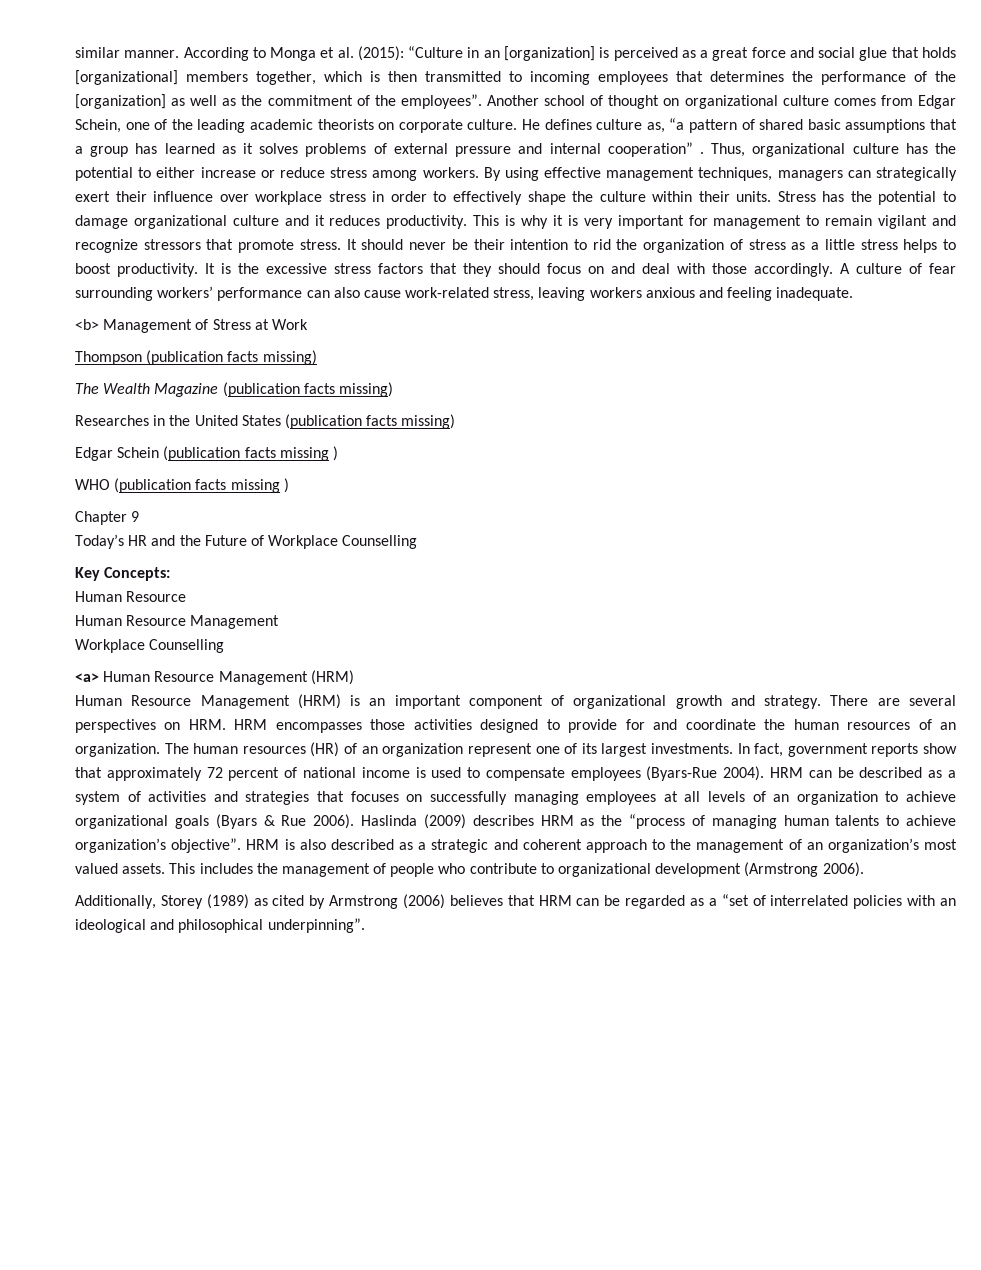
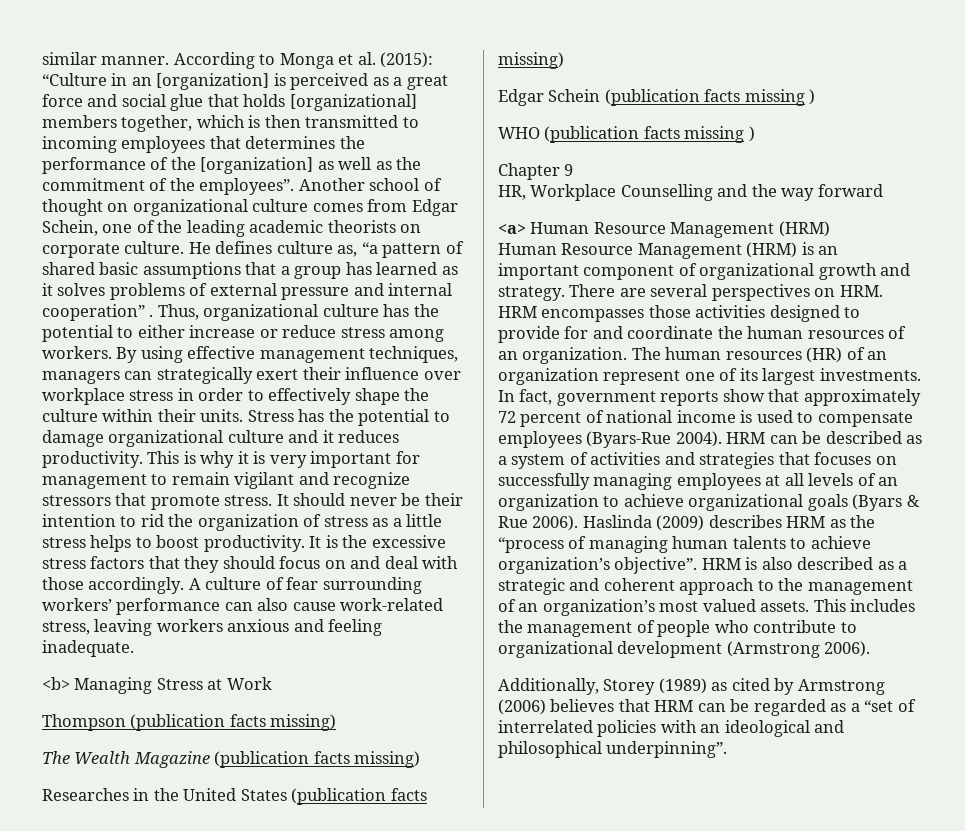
[103,319,209,333] Management of -> [74,677,153,694] Managing
[75,534,418,549] [75,567,171,581] [75,591,187,602] [75,615,280,629] [75,639,225,653] Today’s HR and the Future of Workplace Counselling // Key Concepts: // Human Resource // Human Resource Management // Workplace Counselling -> [498,184,883,201] HR, Workplace Counselling and the way forward

